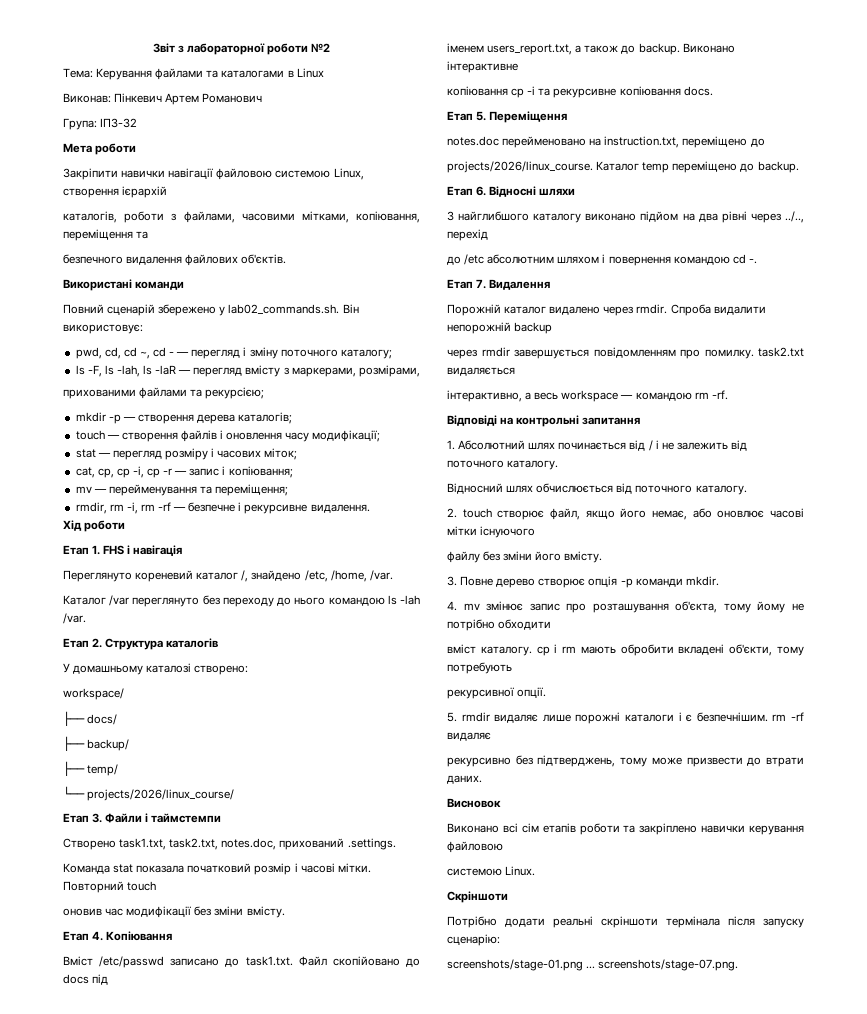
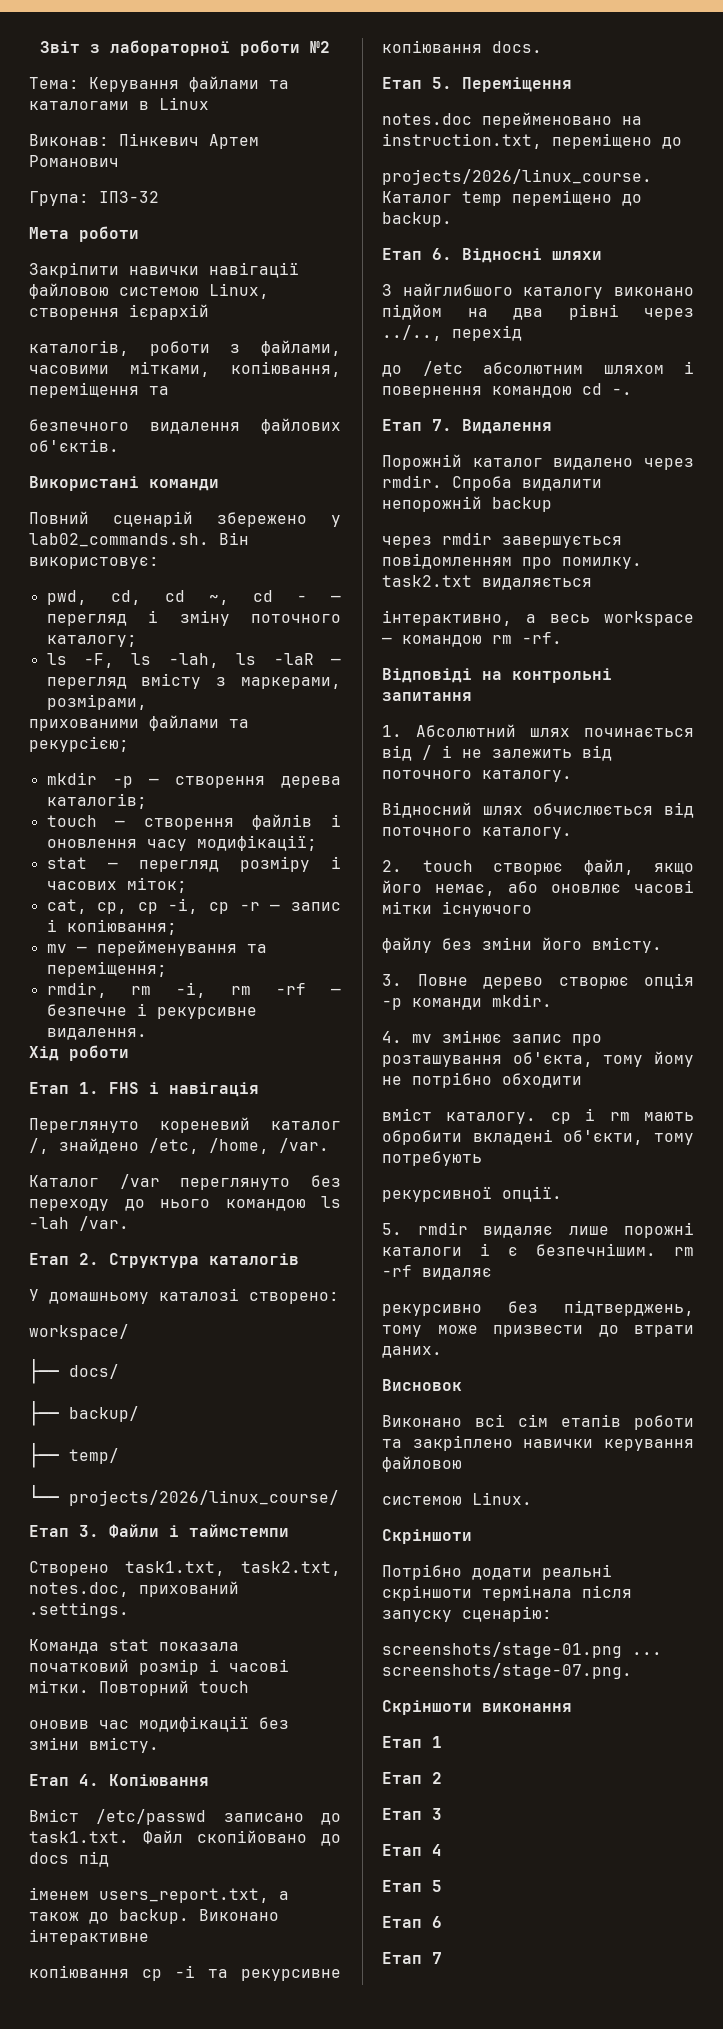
(739, 965) none -> [382,1700,572,1715] [382,1736,442,1748] [382,1772,442,1784] [382,1808,442,1820] [382,1844,442,1856] [382,1880,442,1892] [382,1916,442,1928] [382,1952,442,1964] // Скріншоти виконання // Етап 1 // Етап 2 // Етап 3 // Етап 4 // Етап 5 // Етап 6 // Етап 7

